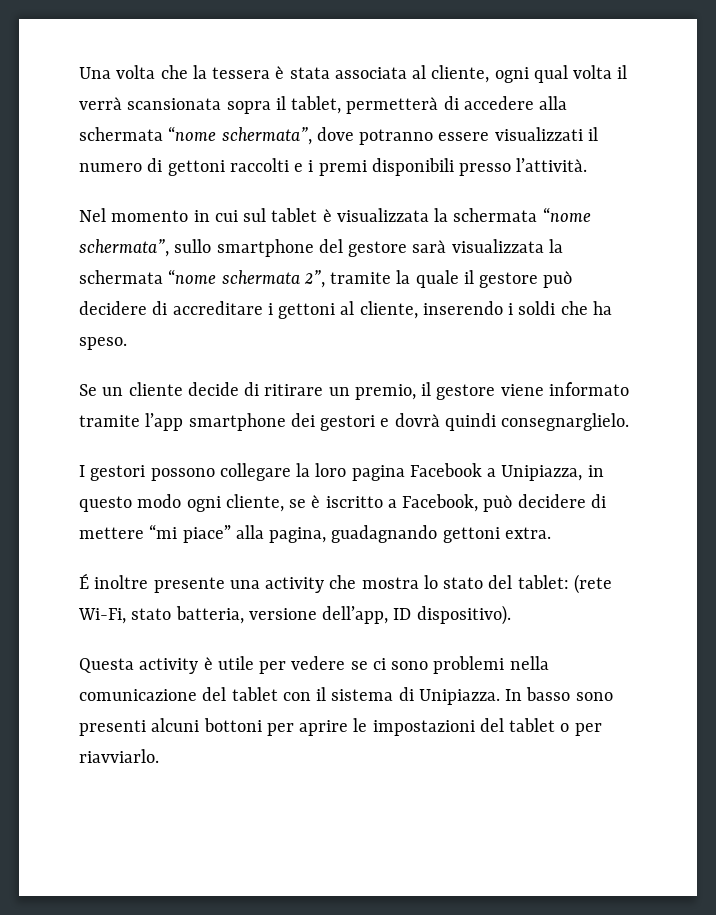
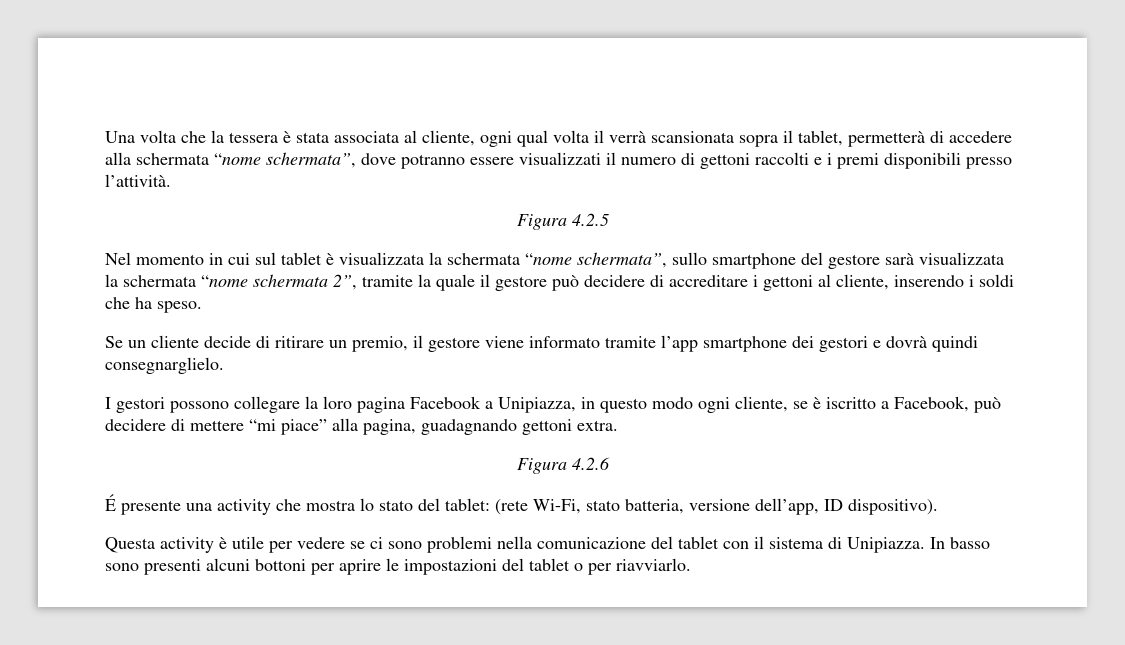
(588, 165) none -> [516,213,609,230] // Figura 4.2.5
(551, 533) none -> [516,457,610,474] // Figura 4.2.6
[94,575,149,589] inoltre -> (116, 502) none

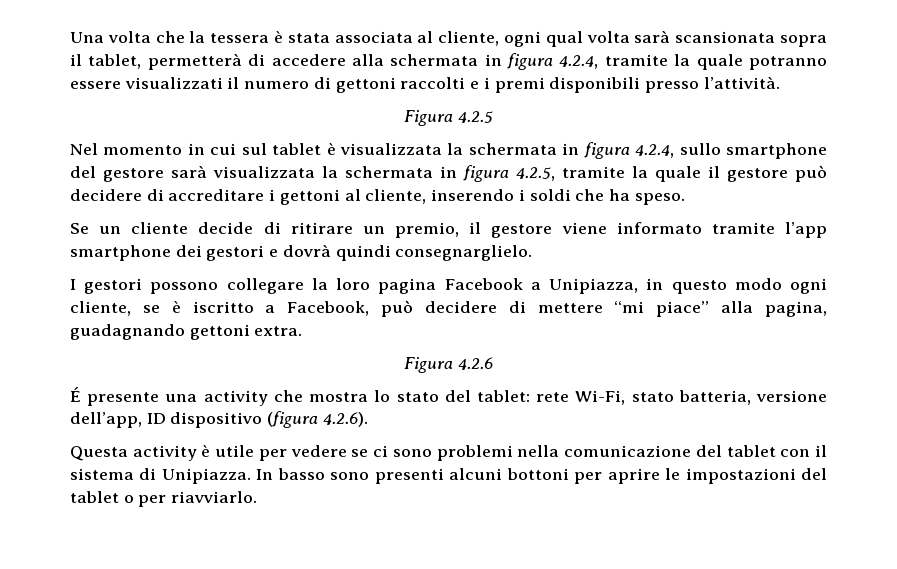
[594,130,646,143] il verrà -> [634,30,671,43] sarà
[214,152,396,168] “nome schermata”, dove -> [484,53,743,70] in figura 4.2.4, tramite la quale
[525,252,667,268] “nome schermata”, -> [562,142,675,159] in figura 4.2.4,
[201,274,357,290] “nome schermata 2”, -> [440,165,555,182] in figura 4.2.5,
[495,499,528,515] (rete -> [536,392,570,402] rete
[848,499,938,515] dispositivo). -> [170,411,368,428] dispositivo (figura 4.2.6).

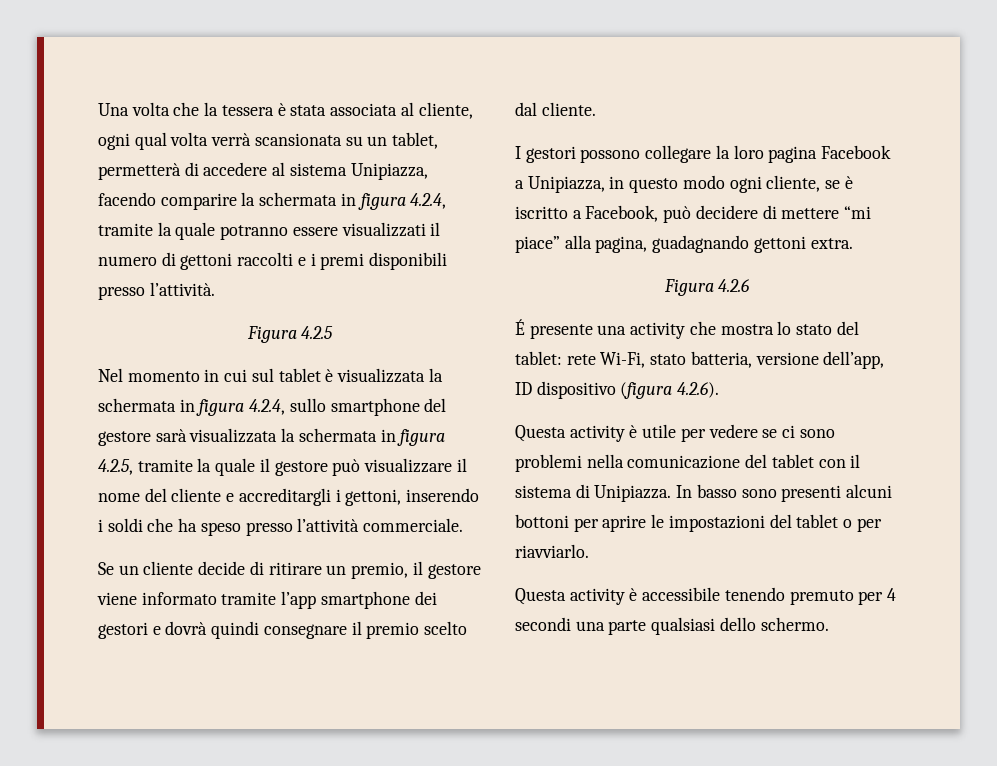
[634,30,827,47] [70,53,384,70] sarà scansionata sopra il tablet, permetterà di accedere alla -> [211,132,439,149] [98,162,428,180] [98,192,256,210] verrà scansionata su un tablet, permetterà di accedere al sistema Unipiazza, facendo comparire la
[70,189,427,205] decidere di accreditare i gettoni al cliente, -> [364,458,467,473] [98,488,402,506] visualizzare il nome del cliente e accreditargli i gettoni,
[634,193,685,205] speso. -> [200,518,464,536] speso presso l’attività commerciale.
[395,245,533,261] consegnarglielo. -> [263,621,468,639] [515,102,596,116] consegnare il premio scelto dal cliente.
(258, 497) none -> [515,587,897,605] [515,617,829,635] // Questa activity è accessibile tenendo premuto per 4 secondi una parte qualsiasi dello schermo.

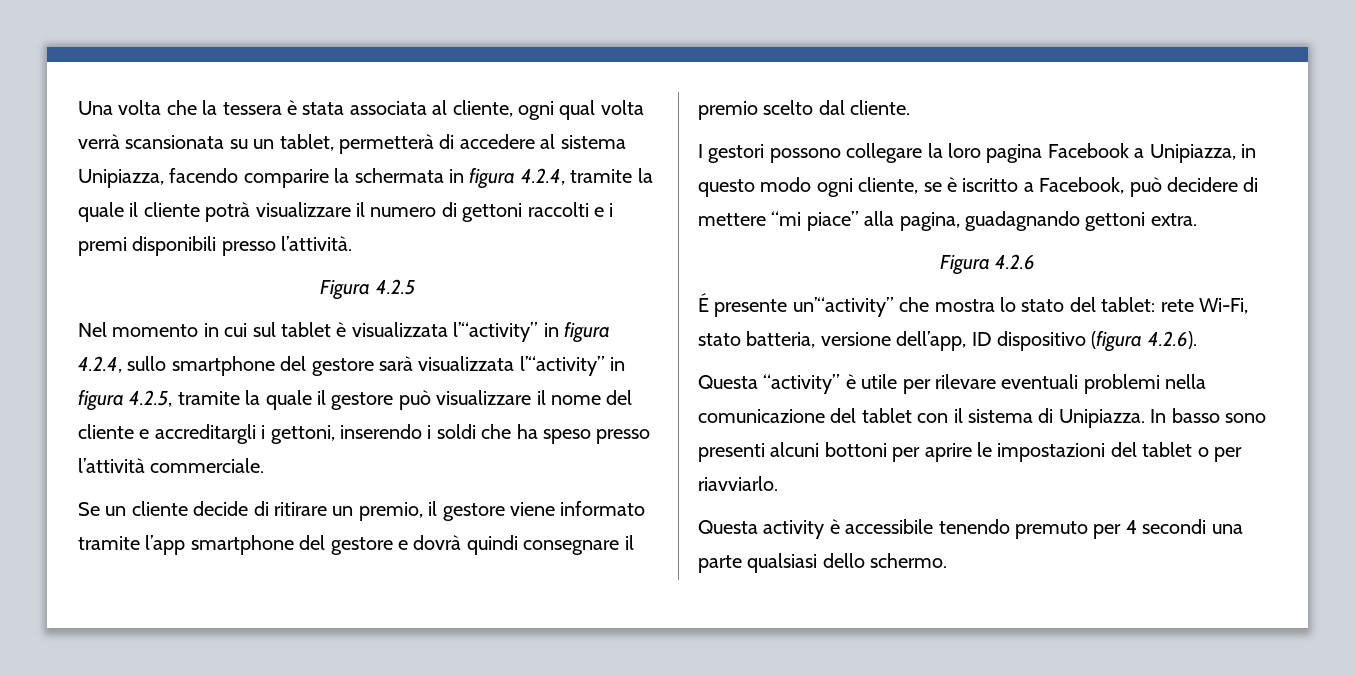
[220,222,426,240] potranno essere visualizzati -> [129,202,351,222] il cliente potrà visualizzare
[428,368,443,382] [98,398,176,412] la schermata -> [453,322,539,342] l’“activity”
[281,428,377,442] la schermata -> [519,356,605,376] l’“activity”
[414,591,437,605] [98,622,148,639] dei gestori -> [299,535,393,555] del gestore
[597,322,686,339] una activity -> [792,297,894,317] un’“activity”
[569,425,625,442] activity -> [763,374,841,394] “activity”
[708,424,835,438] vedere se ci sono -> [935,374,1079,389] rilevare eventuali

